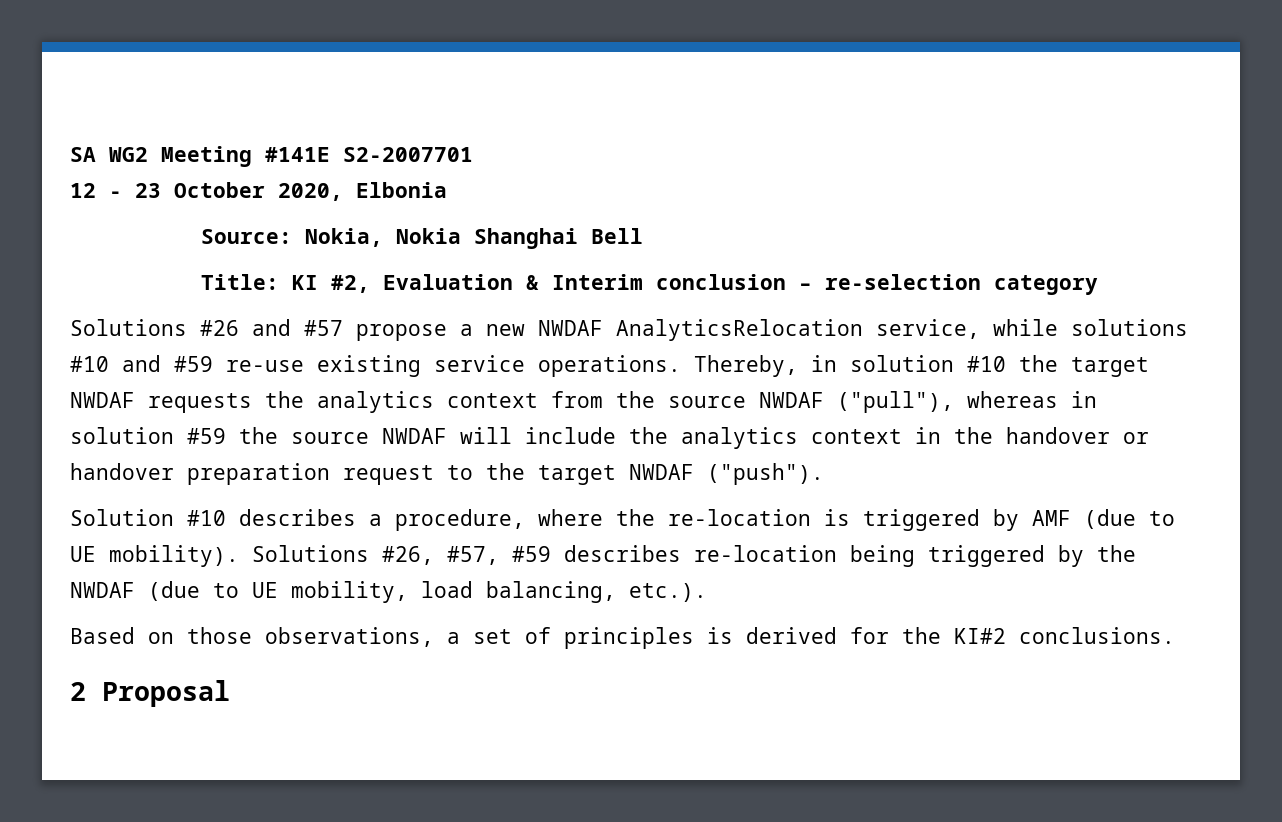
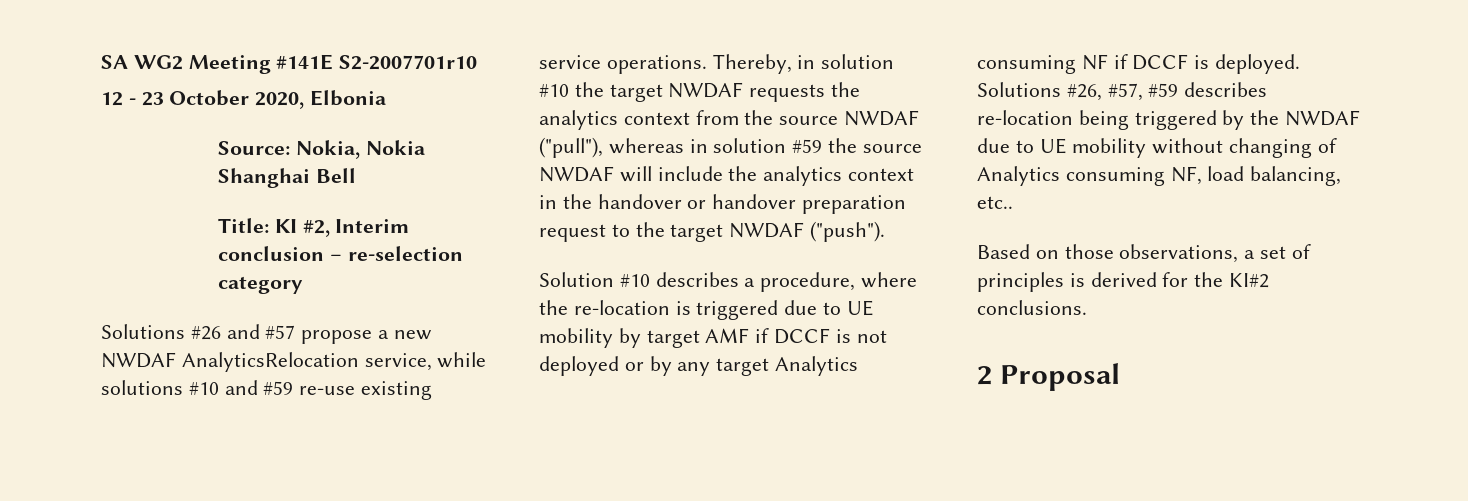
[343,147,473,162] S2-2007701 -> [339,55,478,70] S2-2007701r10
[383,274,540,290] Evaluation & -> (330, 228) none
[993,509,1175,531] [70,545,239,567] by AMF (due to UE mobility). -> [784,300,874,316] [539,328,887,348] [539,356,859,376] [977,54,1301,74] due to UE mobility by target AMF if DCCF is not deployed or by any target Analytics consuming NF if DCCF is deployed.
[148,581,408,603] (due to UE mobility, -> [977,138,1337,158] [977,166,1202,186] due to UE mobility without changing of Analytics consuming NF,
[629,583,707,602] etc.). -> [977,196,1013,209] etc..

